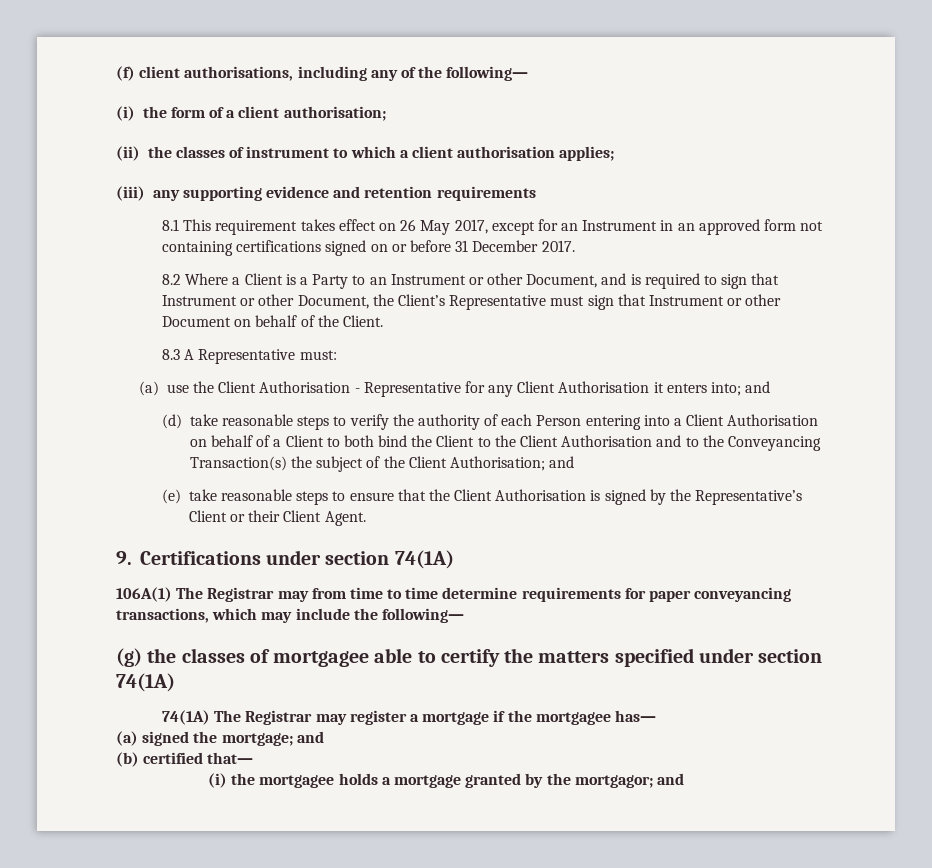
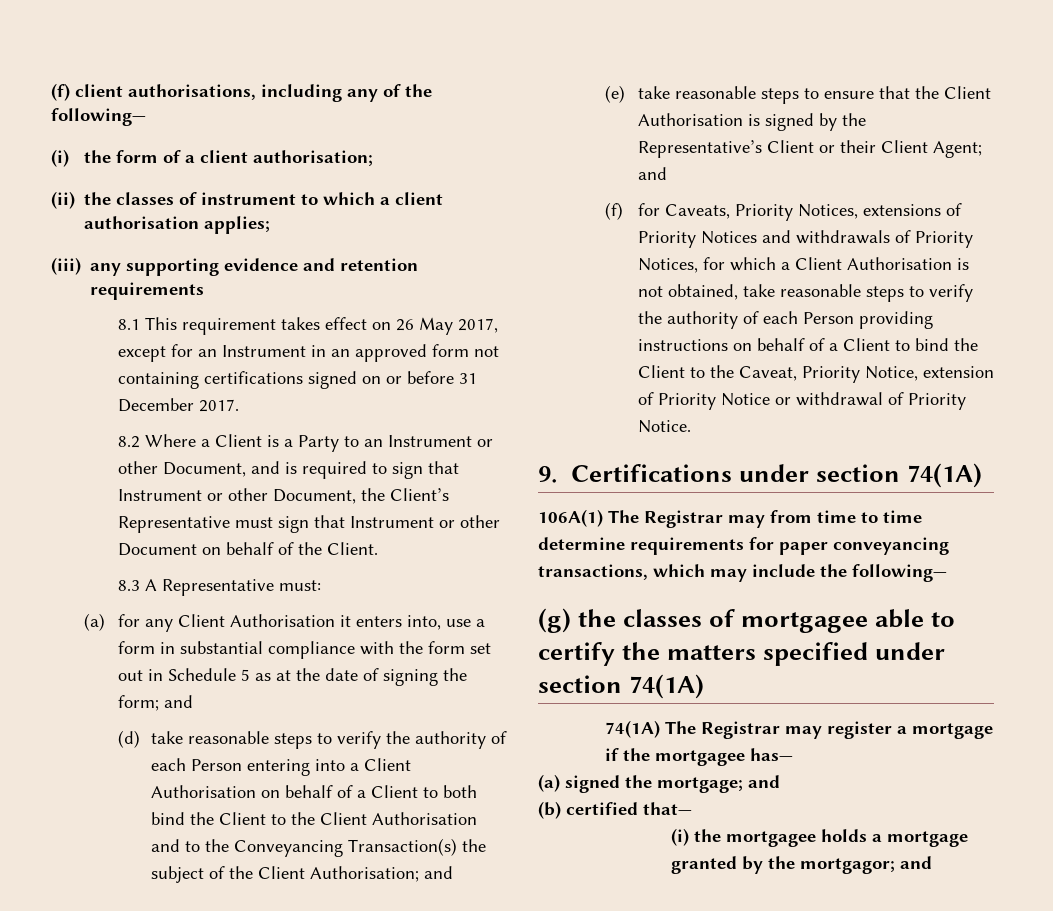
[166,381,461,397] use the Client Authorisation - Representative -> (106, 622) none
[710,382,741,396] into; -> [406,615,485,630] [117,641,491,659] [117,668,467,686] [117,695,159,711] into, use a form in substantial compliance with the form set out in Schedule 5 as at the date of signing the form;
[324,511,366,526] Agent. -> [932,141,982,158] [637,167,667,180] [604,202,962,221] [637,230,973,248] [637,257,969,273] [637,284,973,302] [637,311,933,329] [637,338,978,351] [637,365,994,383] [637,392,966,410] [637,420,691,433] Agent; and // (f) for Caveats, Priority Notices, extensions of Priority Notices and withdrawals of Priority Notices, for which a Client Authorisation is not obtained, take reasonable steps to verify the authority of each Person providing instructions on behalf of a Client to bind the Client to the Caveat, Priority Notice, extension of Priority Notice or withdrawal of Priority Notice.

